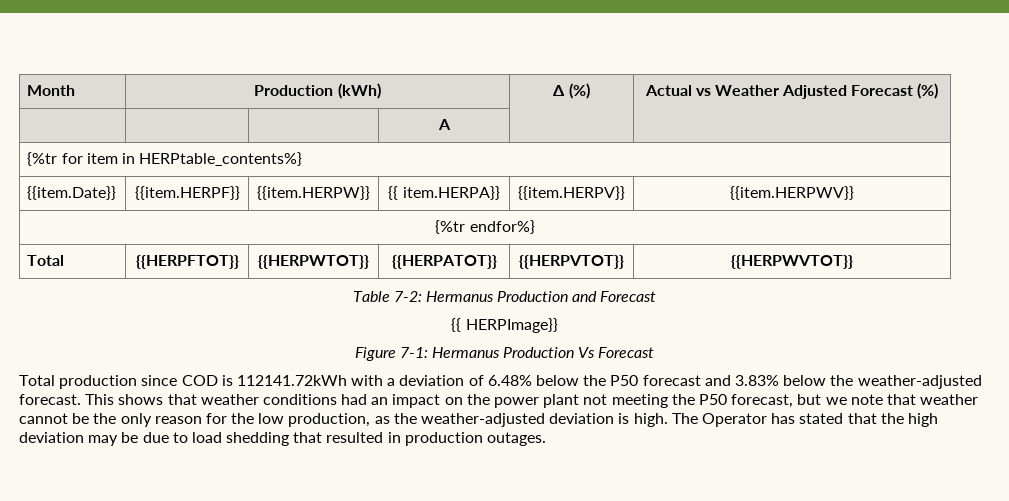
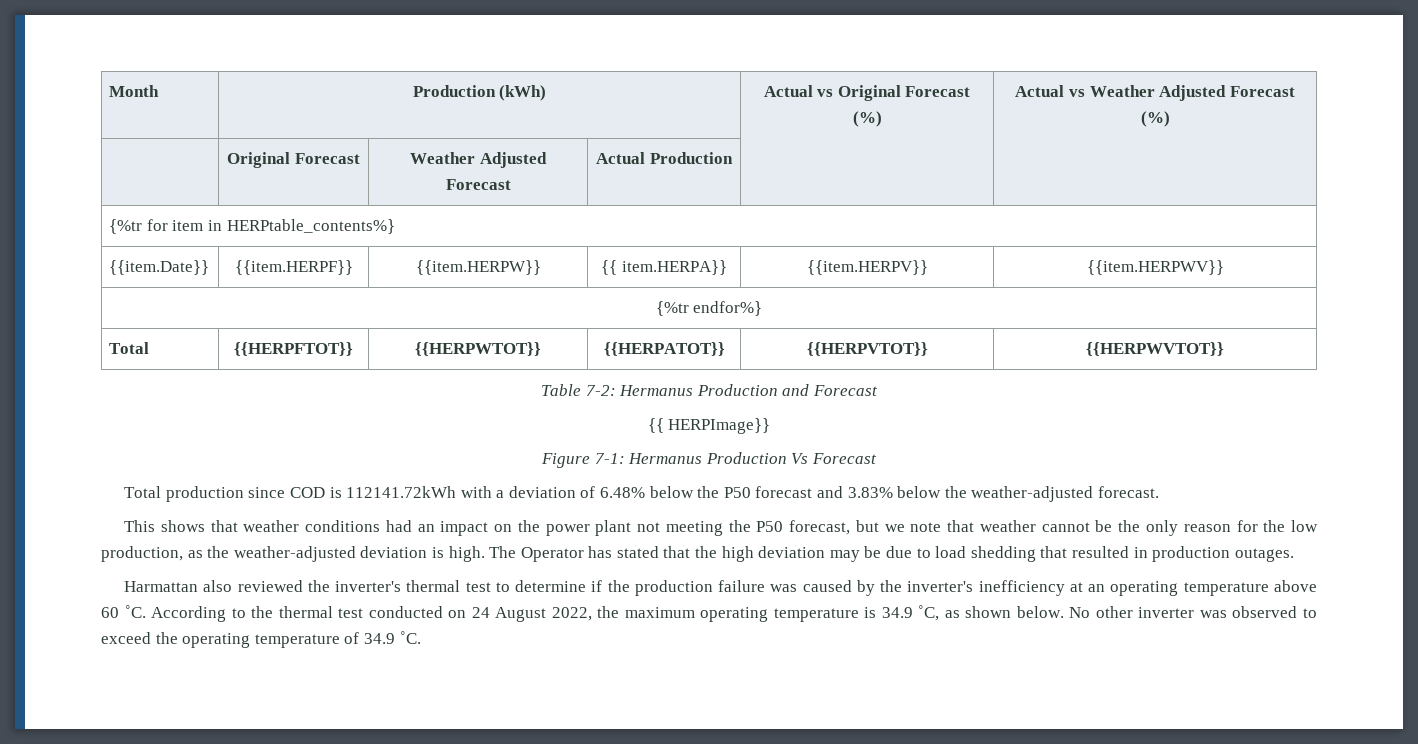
[553,85,566,96] Δ -> [763,85,971,101] Actual vs Original Forecast
[437,119,451,130] | | A -> [227,152,360,168] [410,152,547,168] [445,179,511,190] [596,152,733,164] Original Forecast | Weather Adjusted Forecast | Actual Production
(81, 399) none -> (1159, 492) //
(547, 439) none -> [124,580,1317,596] [101,605,1317,622] [101,631,421,648] // Harmattan also reviewed the inverter's thermal test to determine if the production failure was caused by the inverter's inefficiency at an operating temperature above 60 ˚C. According to the thermal test conducted on 24 August 2022, the maximum operating temperature is 34.9 ˚C, as shown below. No other inverter was observed to exceed the operating temperature of 34.9 ˚C.

